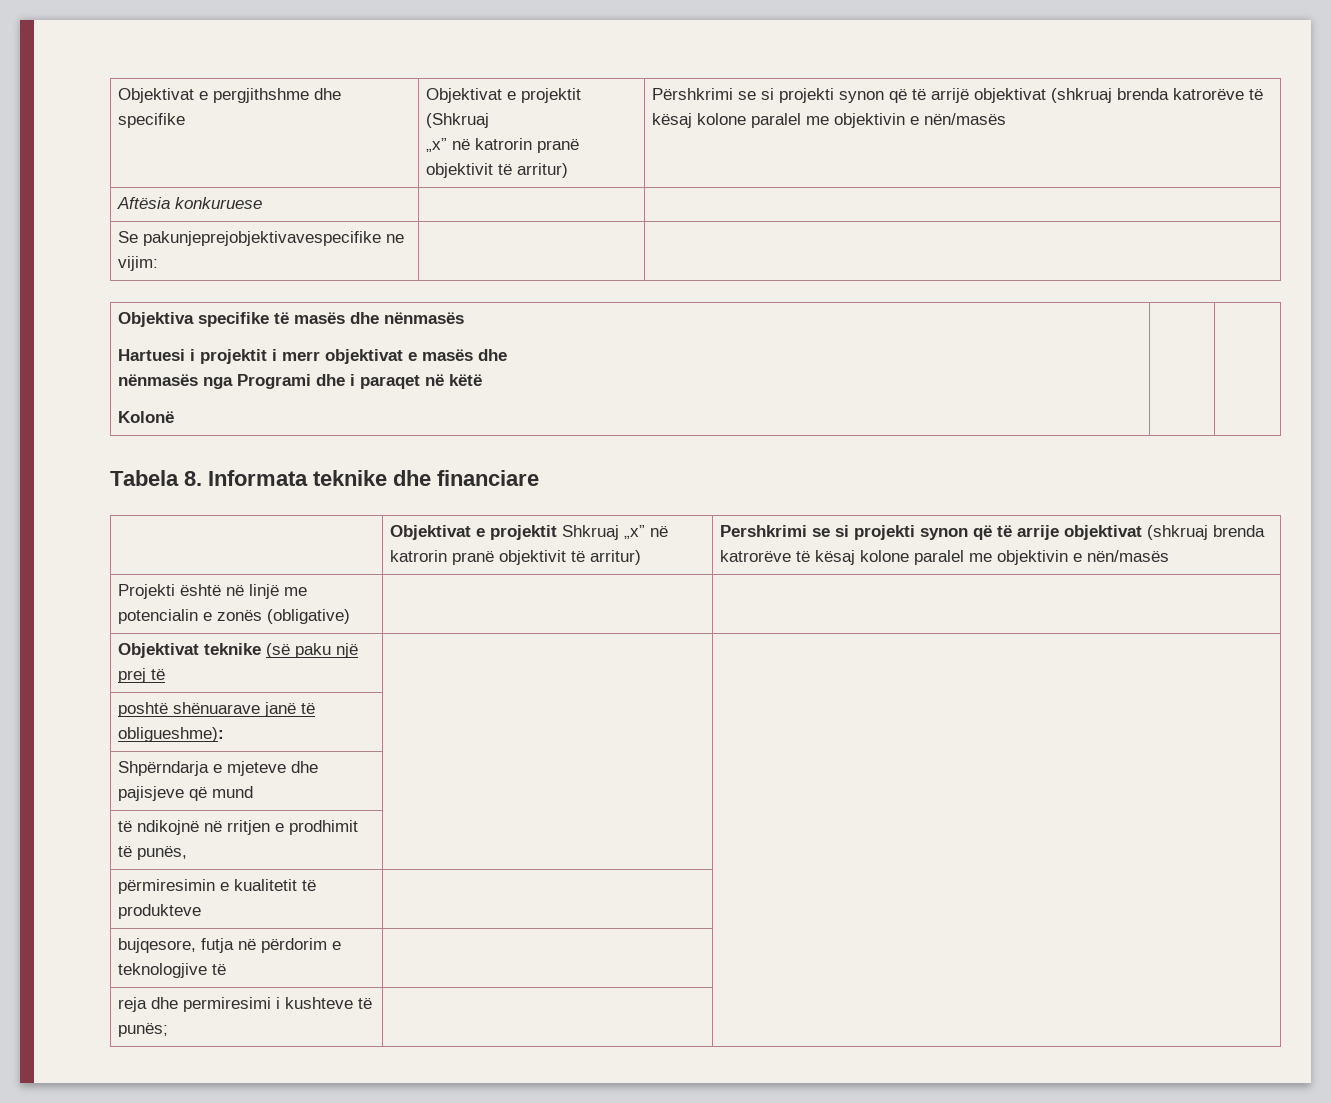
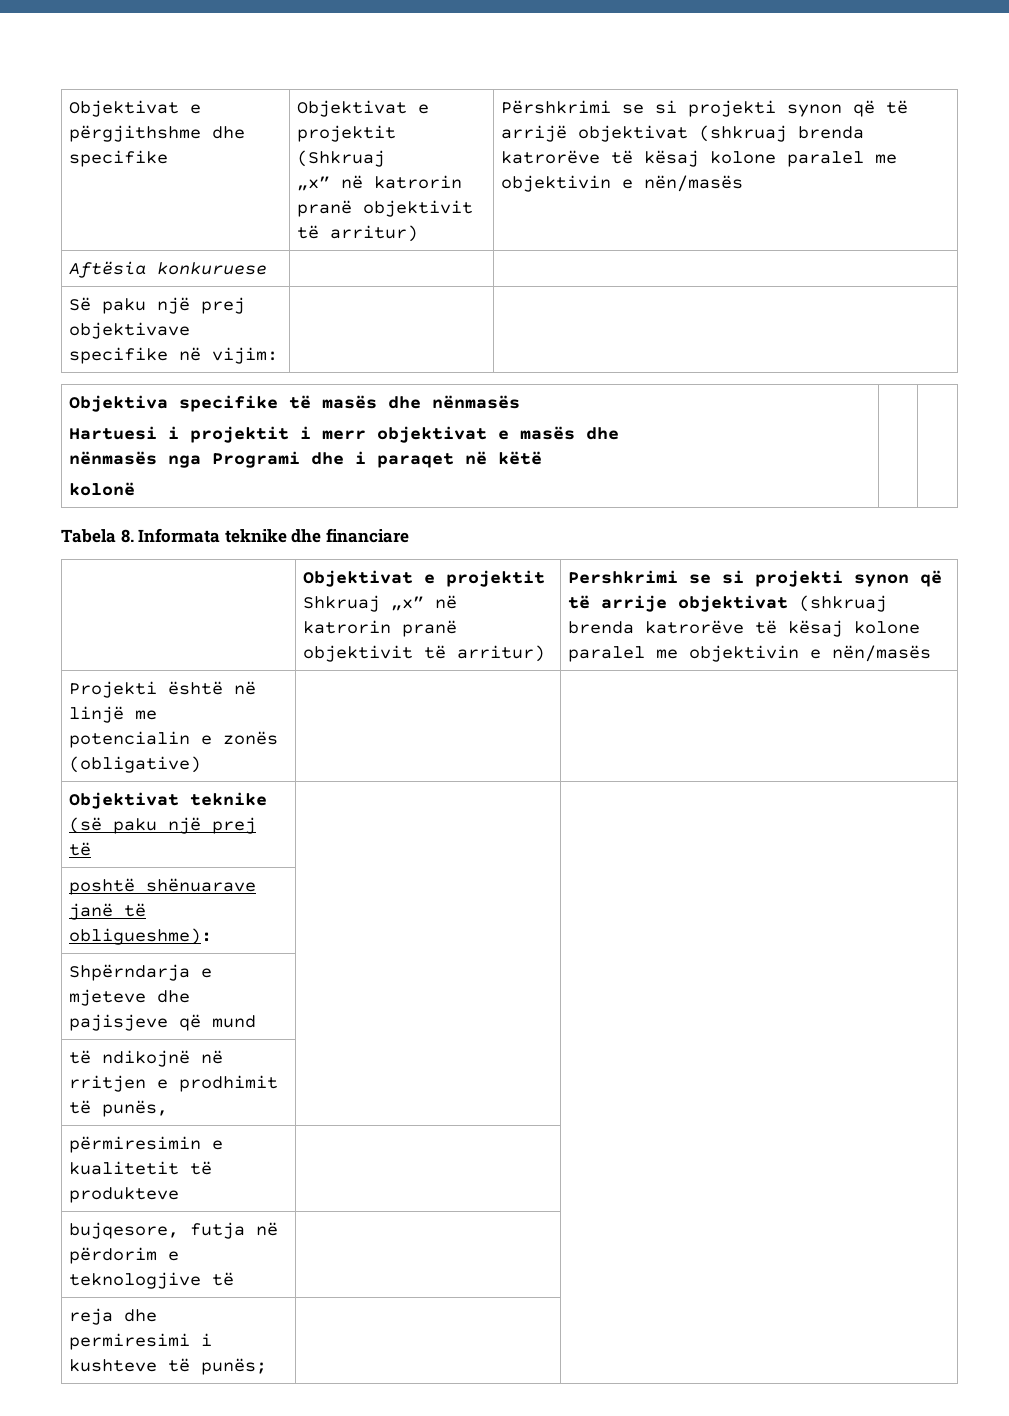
[118,88,310,103] Objektivat e pergjithshme -> [69,100,202,117] [69,125,202,142] Objektivat e përgjithshme
[118,231,405,246] Se pakunjeprejobjektivavespecifike ne -> [69,297,246,314] [69,322,191,339] [69,347,202,364] Së paku një prej objektivave specifike në
[118,411,175,423] Kolonë -> [69,482,136,496] kolonë

